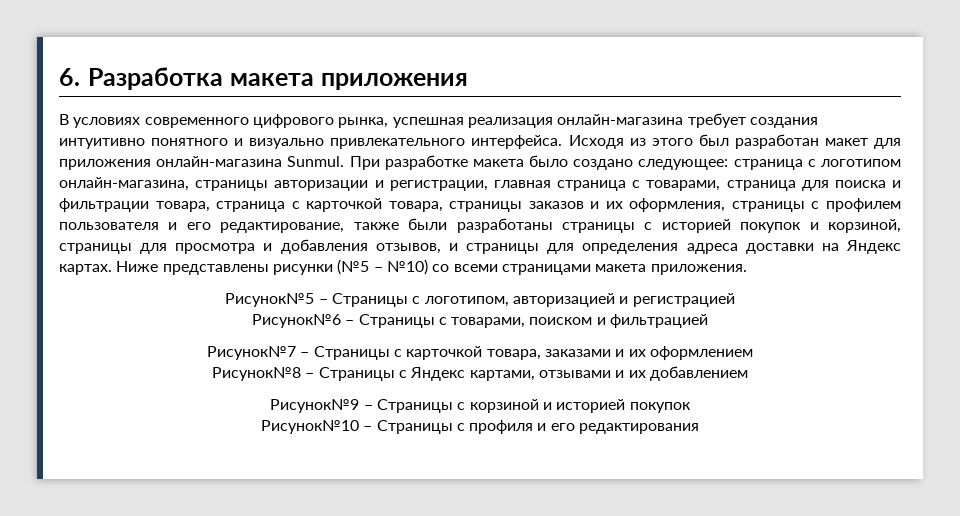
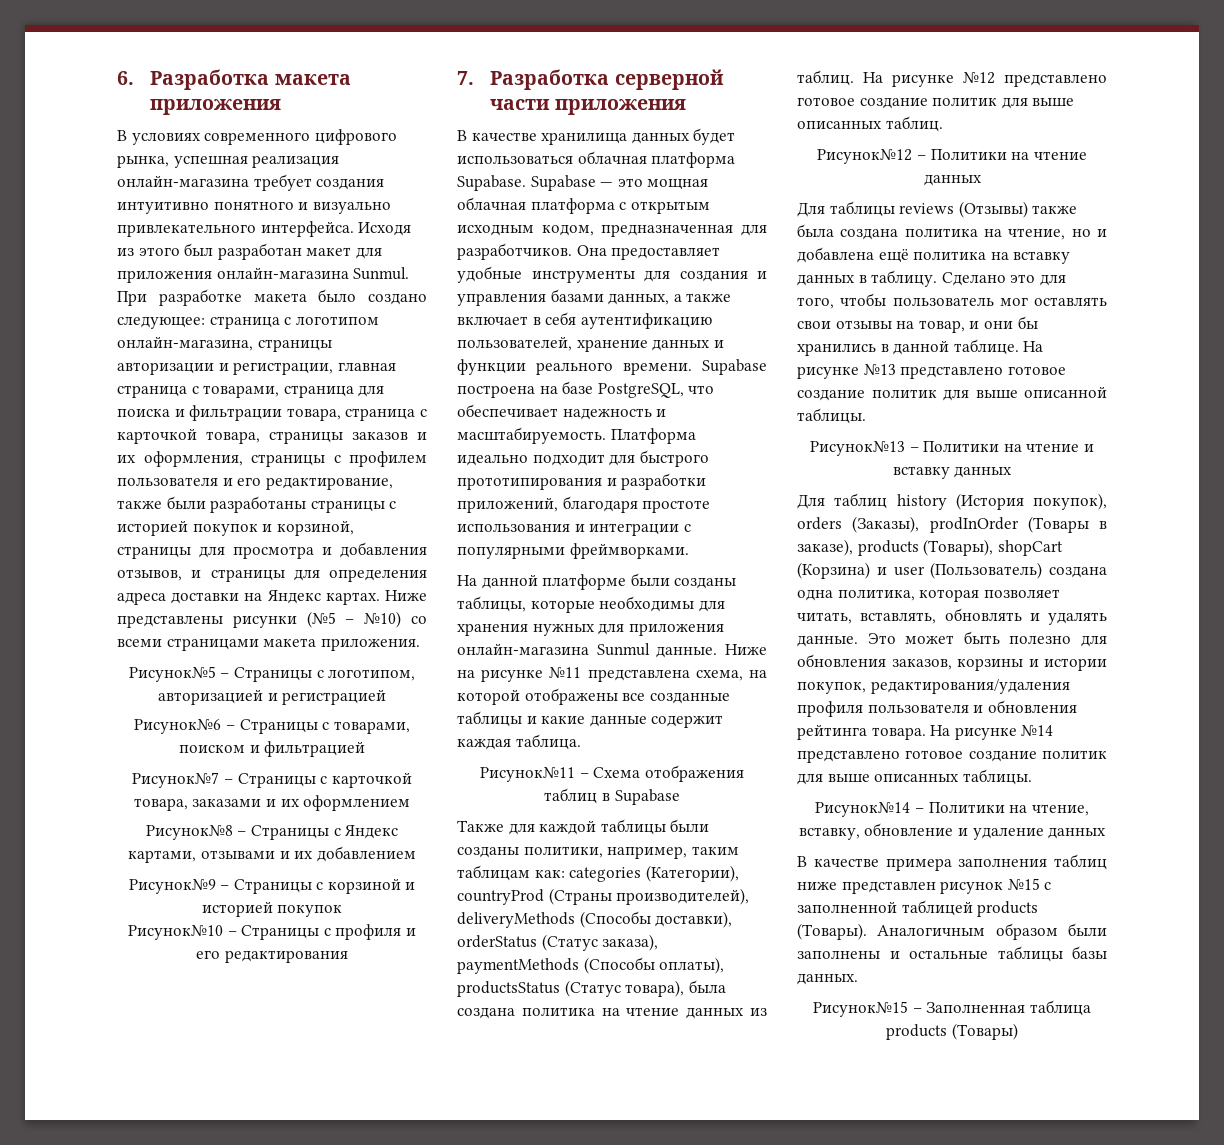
(700, 428) none -> [457,69,724,90] [490,99,686,115] [457,128,736,145] [457,151,736,168] [457,175,709,191] [457,197,710,214] [457,224,767,237] [457,243,721,260] [457,266,767,283] [457,289,732,306] [457,312,712,329] [457,336,724,352] [457,359,767,375] [457,381,715,398] [457,404,667,420] [457,427,696,444] [457,450,709,467] [457,473,707,490] [457,496,711,513] [457,523,691,536] [457,543,689,559] [457,573,737,590] [457,596,725,613] [457,623,724,636] [457,643,767,658] [457,667,767,682] [457,688,730,705] [457,711,724,728] [457,734,581,750] [480,765,744,782] [544,788,680,805] [457,819,710,835] [457,846,739,859] [457,865,739,882] [457,888,750,905] [457,911,733,928] [457,934,659,951] [457,957,725,974] [457,980,726,997] [457,1007,767,1019] [797,70,1107,87] [797,97,1075,109] [797,116,943,132] [817,149,1087,164] [923,174,982,186] [797,201,1078,218] [797,224,1107,240] [797,247,1071,264] [797,270,1066,287] [797,293,1107,309] [797,316,1038,333] [797,339,1044,356] [797,364,1066,379] [797,386,1107,401] [797,408,866,424] [810,441,1094,456] [892,466,1013,479] [797,493,1107,510] [797,516,1107,533] [797,539,1063,556] [797,562,1107,579] [797,589,1060,602] [797,608,1107,625] [797,631,1107,647] [797,654,1107,671] [797,679,1070,694] [797,700,1077,717] [797,724,1054,740] [797,750,1107,763] [797,769,1032,785] [815,802,1089,817] [798,823,1107,840] [797,854,1107,871] [797,878,1052,894] [797,900,1039,917] [797,923,1107,940] [797,946,1107,962] [797,973,858,985] [813,1000,1091,1017] [886,1023,1018,1040] // 7. Разработка серверной части приложения // В качестве хранилища данных будет использоваться облачная платформа Supabase. Supabase — это мощная облачная платформа с открытым исходным кодом, предназначенная для разработчиков. Она предоставляет удобные инструменты для создания и управления базами данных, а также включает в себя аутентификацию пользователей, хранение данных и функции реального времени. Supabase построена на базе PostgreSQL, что обеспечивает надежность и масштабируемость. Платформа идеально подходит для быстрого прототипирования и разработки приложений, благодаря простоте использования и интеграции с популярными фреймворками. // На данной платформе были созданы таблицы, которые необходимы для хранения нужных для приложения онлайн-магазина Sunmul данные. Ниже на рисунке №11 представлена схема, на которой отображены все созданные таблицы и какие данные содержит каждая таблица. // Рисунок№11 – Схема отображения таблиц в Supabase // Также для каждой таблицы были созданы политики, например, таким таблицам как: categories (Категории), countryProd (Страны производителей), deliveryMethods (Способы доставки), orderStatus (Статус заказа), paymentMethods (Способы оплаты), productsStatus (Статус товара), была создана политика на чтение данных из таблиц. На рисунке №12 представлено готовое создание политик для выше описанных таблиц. // Рисунок№12 – Политики на чтение данных // Для таблицы reviews (Отзывы) также была создана политика на чтение, но и добавлена ещё политика на вставку данных в таблицу. Сделано это для того, чтобы пользователь мог оставлять свои отзывы на товар, и они бы хранились в данной таблице. На рисунке №13 представлено готовое создание политик для выше описанной таблицы. // Рисунок№13 – Политики на чтение и вставку данных // Для таблиц history (История покупок), orders (Заказы), prodInOrder (Товары в заказе), products (Товары), shopCart (Корзина) и user (Пользователь) создана одна политика, которая позволяет читать, вставлять, обновлять и удалять данные. Это может быть полезно для обновления заказов, корзины и истории покупок, редактирования/удаления профиля пользователя и обновления рейтинга товара. На рисунке №14 представлено готовое создание политик для выше описанных таблицы. // Рисунок№14 – Политики на чтение, вставку, обновление и удаление данных // В качестве примера заполнения таблиц ниже представлен рисунок №15 с заполненной таблицей products (Товары). Аналогичным образом были заполнены и остальные таблицы базы данных. // Рисунок№15 – Заполненная таблица products (Товары)

